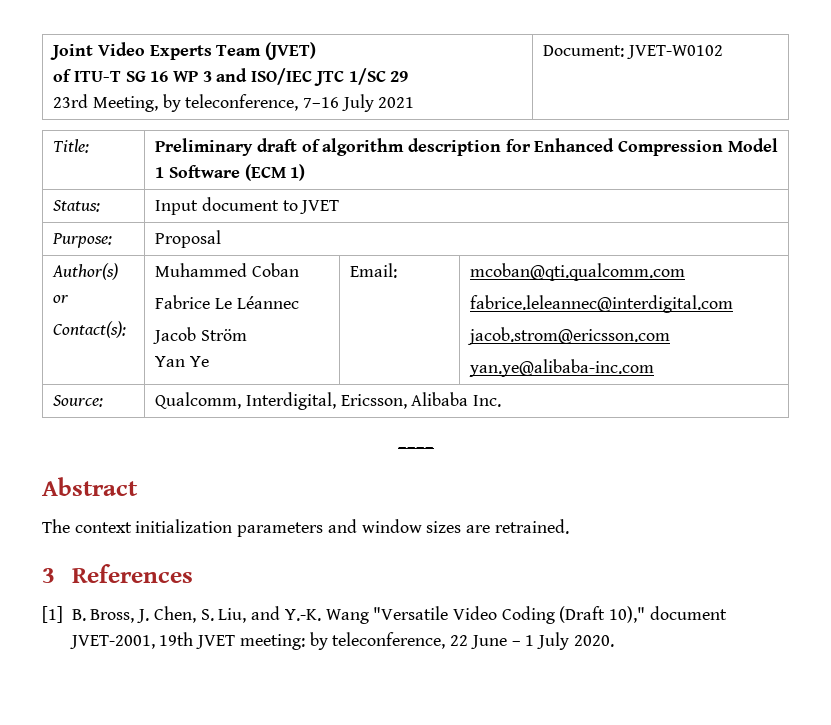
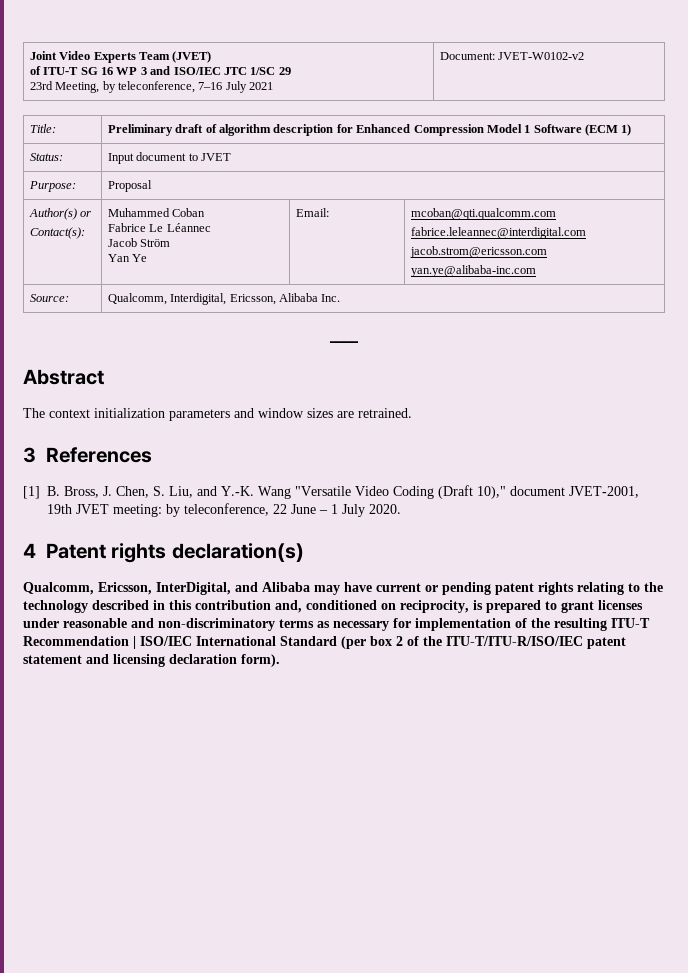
[626,45,723,59] JVET-W0102 -> [498,52,585,60] JVET-W0102-v2
(614, 641) none -> [23,543,304,563] [23,582,663,595] [23,600,643,613] [23,618,650,631] [23,636,626,649] [23,654,280,667] // 4 Patent rights declaration(s) // Qualcomm, Ericsson, InterDigital, and Alibaba may have current or pending patent rights relating to the technology described in this contribution and, conditioned on reciprocity, is prepared to grant licenses under reasonable and non-discriminatory terms as necessary for implementation of the resulting ITU-T Recommendation | ISO/IEC International Standard (per box 2 of the ITU-T/ITU-R/ISO/IEC patent statement and licensing declaration form).

